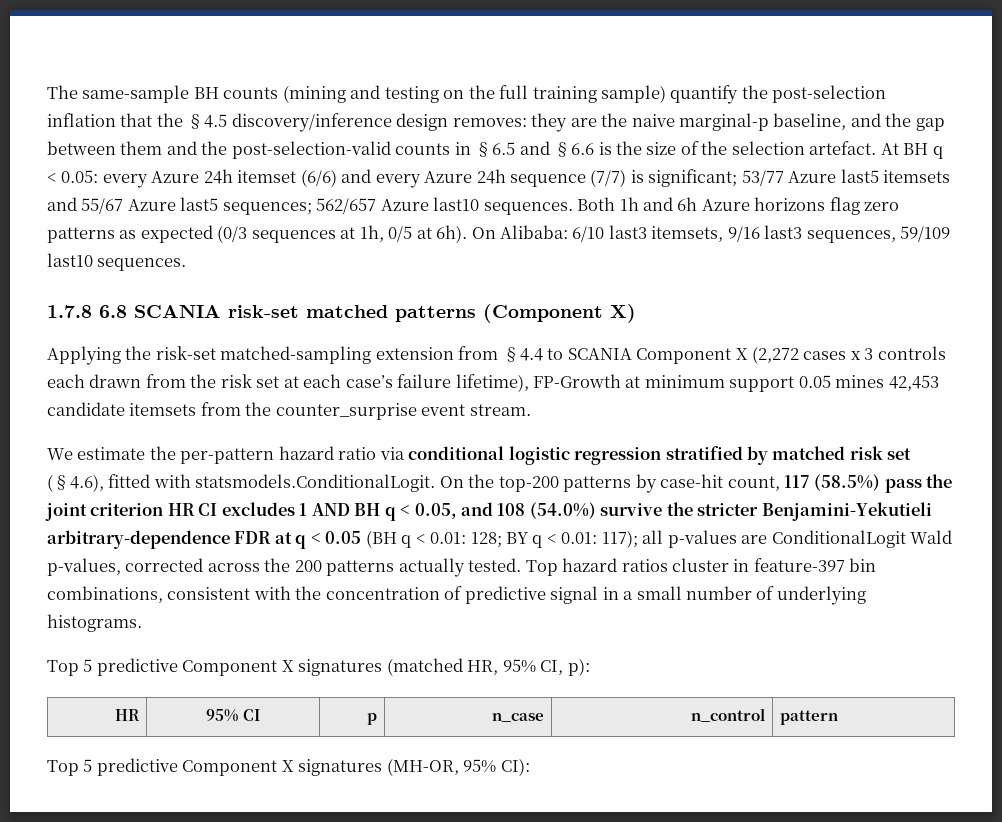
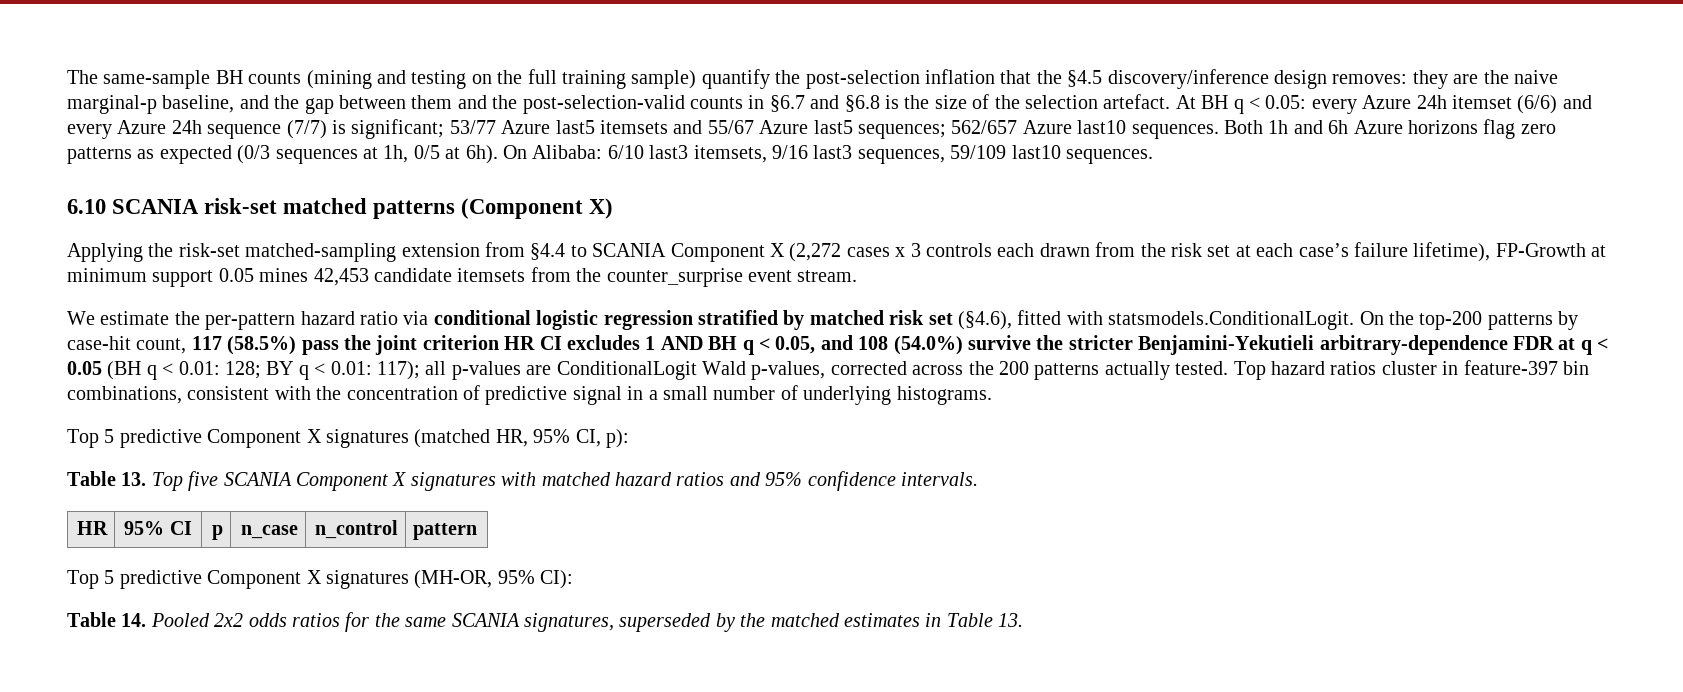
[475,141,595,157] §6.5 and §6.6 -> [769,95,880,112] §6.7 and §6.8
[47,305,127,318] 1.7.8 6.8 -> [67,199,106,214] 6.10
(590, 667) none -> [67,471,978,491] // Table 13. Top five SCANIA Component X signatures with matched hazard ratios and 95% confidence intervals.
(530, 767) none -> [67,612,1024,632] // Table 14. Pooled 2x2 odds ratios for the same SCANIA signatures, superseded by the matched estimates in Table 13.

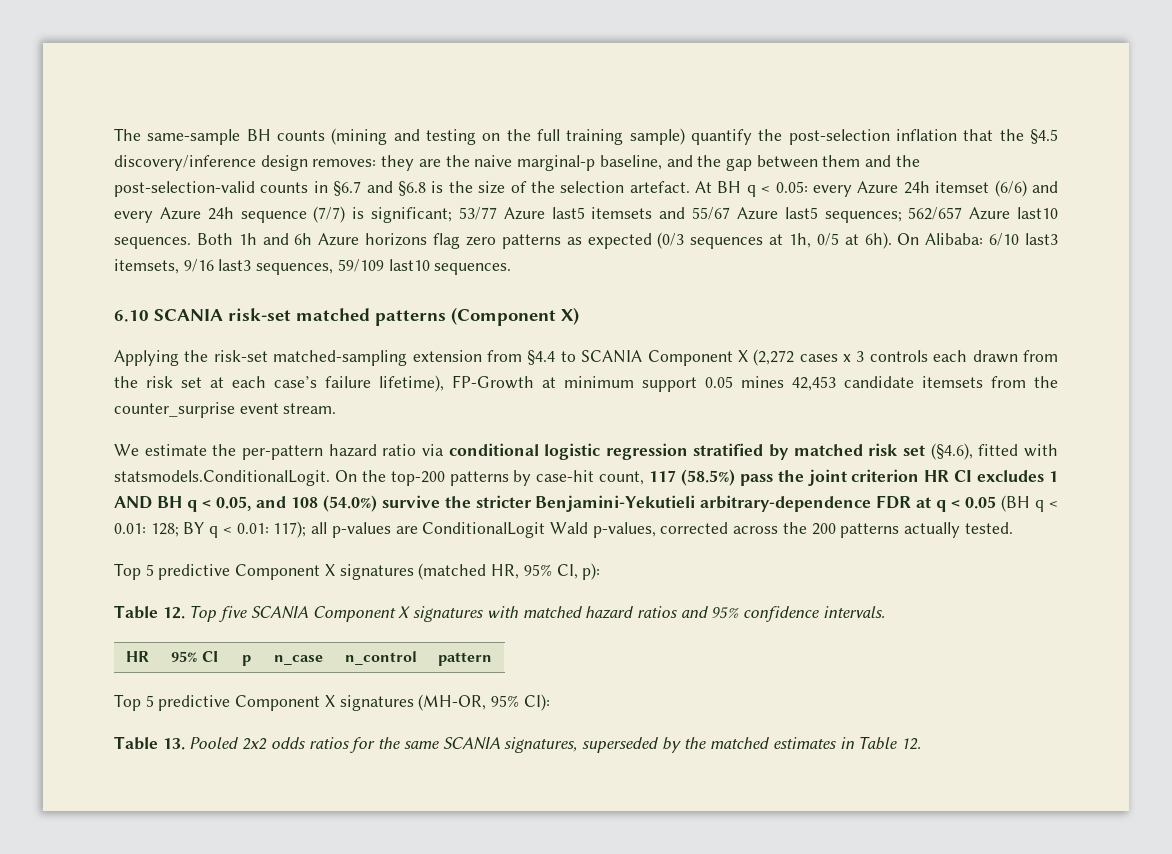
[1233,360,1590,380] [67,385,992,405] Top hazard ratios cluster in feature-397 bin combinations, consistent with the concentration of predictive signal in a small number of underlying histograms. -> (1013, 528) none
[121,472,147,486] 13. -> [162,607,185,619] 12.
[121,613,147,627] 14. -> [162,738,185,750] 13.
[998,613,1024,627] 13. -> [901,738,922,750] 12.

